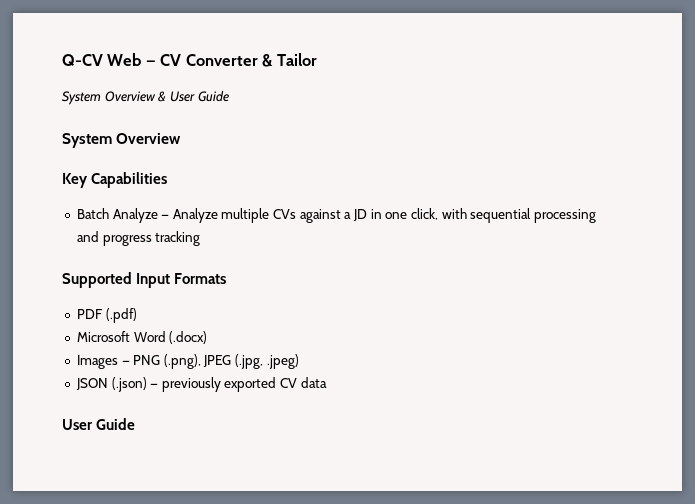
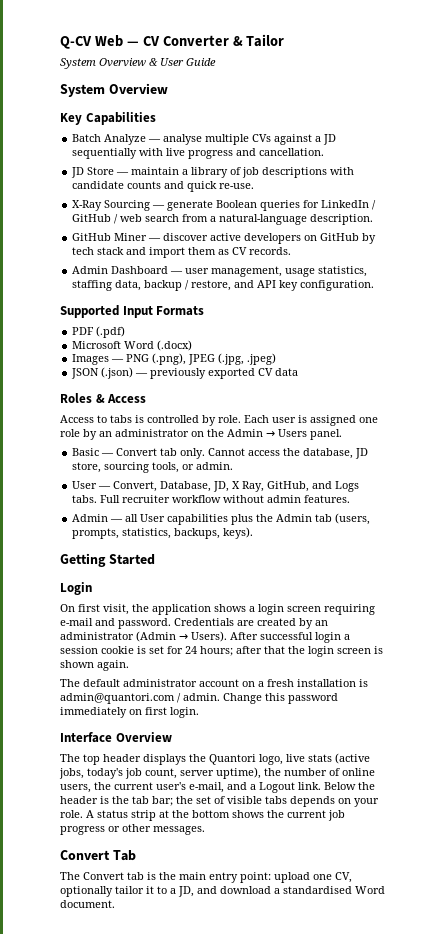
[172,208,218,223] Analyze -> [163,134,203,145] analyse
[370,208,596,223] [76,231,201,246] in one click, with sequential processing and progress tracking -> [72,148,325,159] [71,167,355,178] [72,181,255,192] [72,200,377,211] [72,214,374,225] [72,233,377,244] [72,247,292,258] [72,266,368,277] [72,280,375,291] sequentially with live progress and cancellation. // JD Store — maintain a library of job descriptions with candidate counts and quick re-use. // X-Ray Sourcing — generate Boolean queries for LinkedIn / GitHub / web search from a natural-language description. // GitHub Miner — discover active developers on GitHub by tech stack and import them as CV records. // Admin Dashboard — user management, usage statistics, staffing data, backup / restore, and API key configuration.
[62,418,136,430] User Guide -> [60,393,147,403] [60,415,378,426] [60,429,342,440] [72,448,369,459] [72,462,234,473] [72,481,360,492] [72,495,351,503] [72,513,371,525] [72,527,254,539] [60,553,155,567] [60,582,92,595] [60,604,375,615] [60,618,328,629] [60,631,350,643] [60,646,383,657] [60,660,129,671] [60,679,368,687] [60,693,338,704] [60,707,199,718] [60,732,172,743] [60,753,370,765] [59,767,375,779] [60,782,375,793] [60,796,379,807] [60,810,345,821] [60,824,205,835] [60,850,136,861] [60,872,352,883] [60,886,385,897] [60,900,115,908] Roles & Access // Access to tabs is controlled by role. Each user is assigned one role by an administrator on the Admin → Users panel. // Basic — Convert tab only. Cannot access the database, JD store, sourcing tools, or admin. // User — Convert, Database, JD, X Ray, GitHub, and Logs tabs. Full recruiter workflow without admin features. // Admin — all User capabilities plus the Admin tab (users, prompts, statistics, backups, keys). // Getting Started // Login // On first visit, the application shows a login screen requiring e-mail and password. Credentials are created by an administrator (Admin → Users). After successful login a session cookie is set for 24 hours; after that the login screen is shown again. // The default administrator account on a fresh installation is admin@quantori.com / admin. Change this password immediately on first login. // Interface Overview // The top header displays the Quantori logo, live stats (active jobs, today's job count, server uptime), the number of online users, the current user's e-mail, and a Logout link. Below the header is the tab bar; the set of visible tabs depends on your role. A status strip at the bottom shows the current job progress or other messages. // Convert Tab // The Convert tab is the main entry point: upload one CV, optionally tailor it to a JD, and download a standardised Word document.

